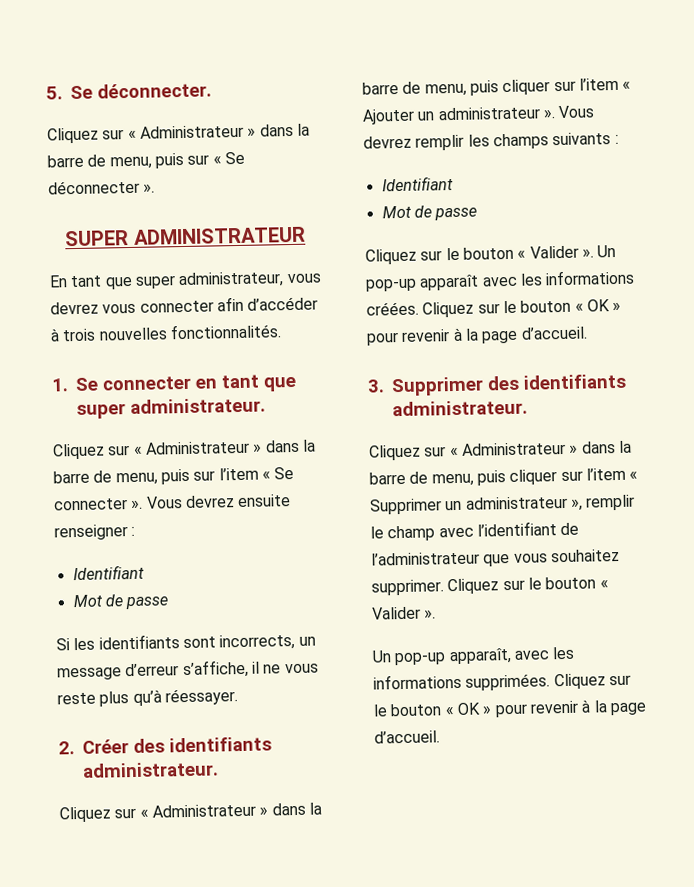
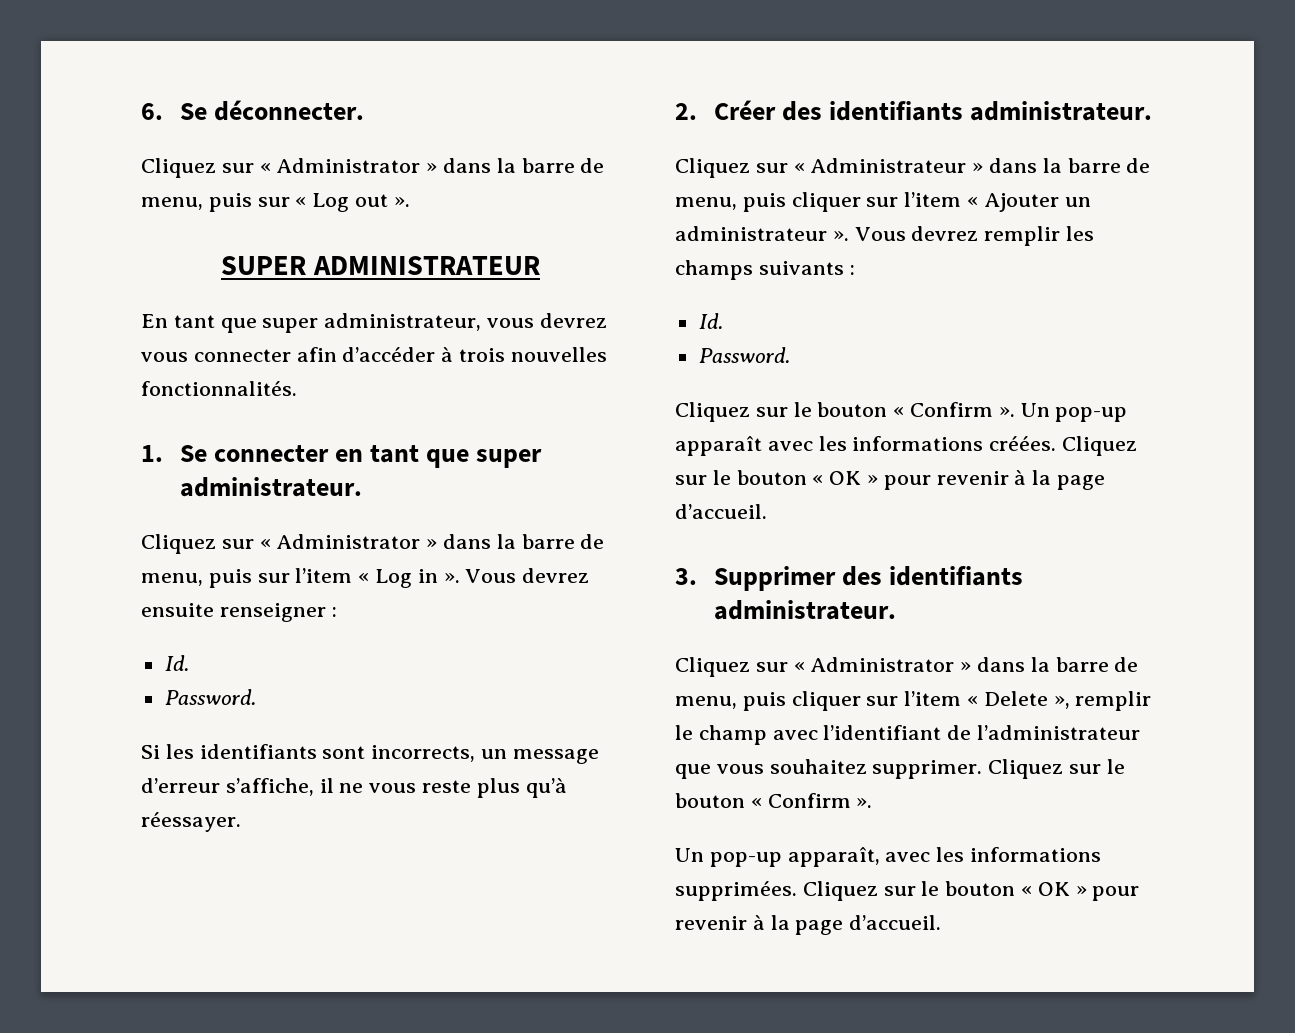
[46,86,63,100] 5. -> [141,103,163,120] 6.
[139,124,244,139] Administrateur -> [276,158,421,173] Administrator
[224,151,245,165] [48,179,140,195] Se déconnecter -> [312,193,389,212] Log out
[144,440,250,455] Administrateur -> [276,534,421,549] Administrator
[274,466,295,480] [53,498,128,511] Se connecter -> [375,569,438,588] Log in
[72,564,145,581] [72,594,170,610] Identifiant // Mot de passe -> [164,655,189,671] [164,689,256,705] Id. // Password.
[381,175,454,192] [381,205,478,221] [365,245,579,265] Identifiant // Mot de passe // Cliquez sur le bouton « Valider -> [698,313,723,329] [698,347,790,363] [675,402,994,422] Id. // Password. // Cliquez sur le bouton « Confirm
[461,441,566,456] Administrateur -> [810,657,955,672] Administrator
[370,495,568,515] Supprimer un administrateur -> [983,691,1048,706] Delete
[372,606,421,620] Valider -> [767,793,851,808] Confirm

